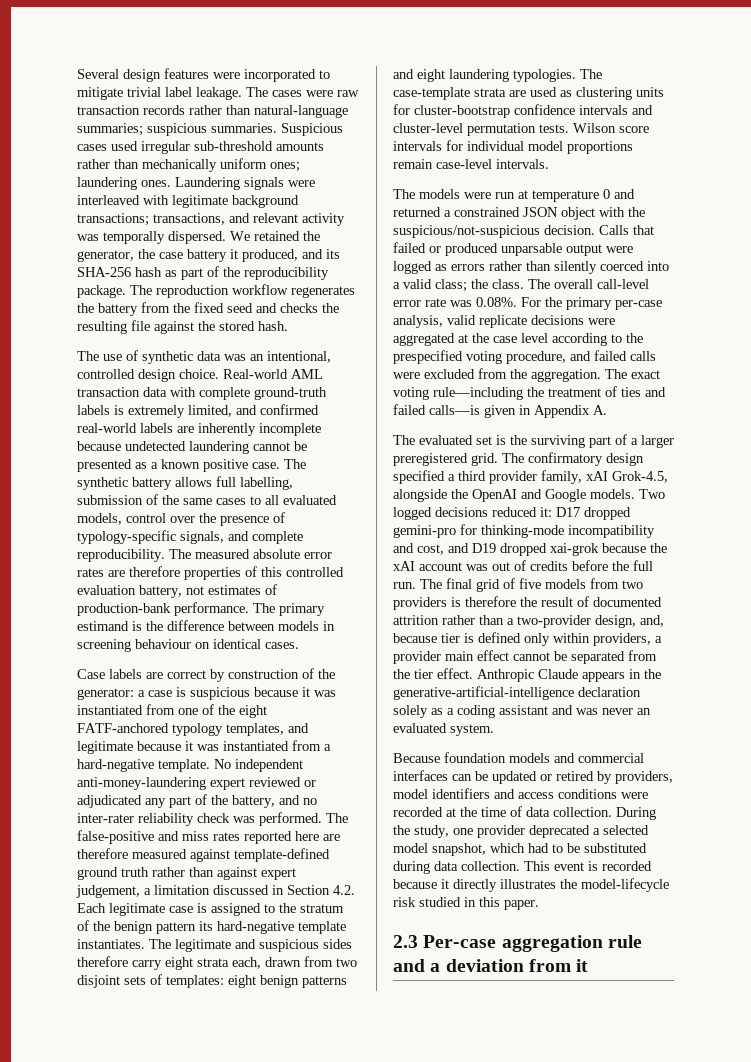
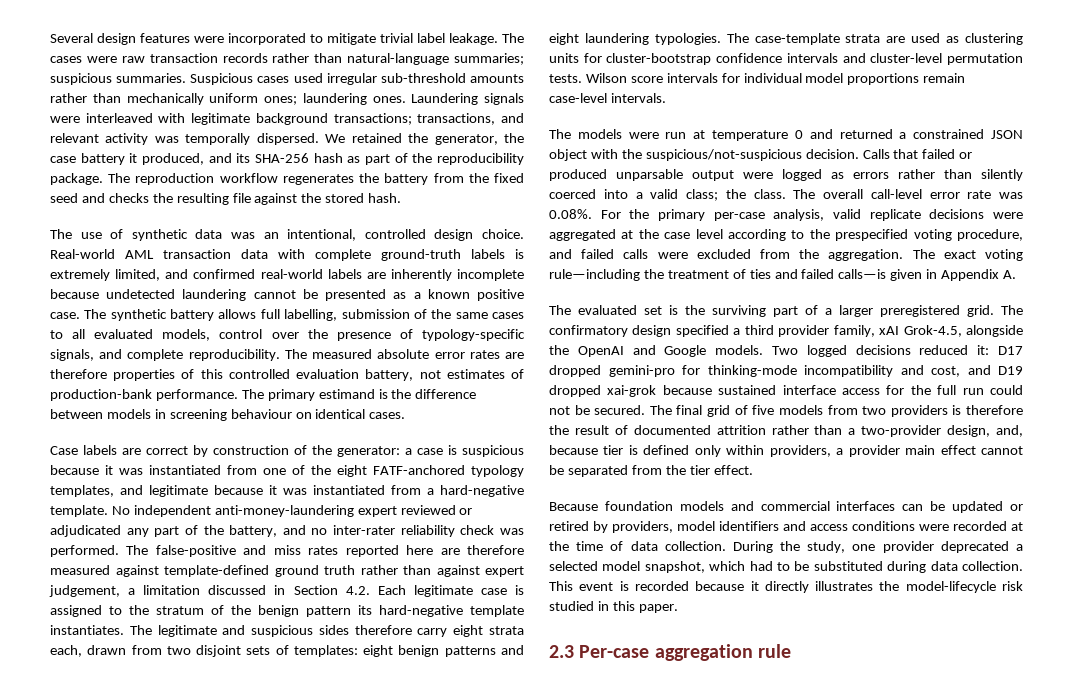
[650,543,667,553] [393,560,653,571] [393,582,416,589] the xAI account was out of credits before the full run. -> [718,385,1023,395] [549,405,646,415] sustained interface access for the full run could not be secured.
[477,669,661,682] [393,686,641,700] [393,705,651,718] [393,723,494,736] Anthropic Claude appears in the generative-artificial-intelligence declaration solely as a coding assistant and was never an evaluated system. -> (753, 470) none
[393,959,589,972] and a deviation from it -> (791, 651) none

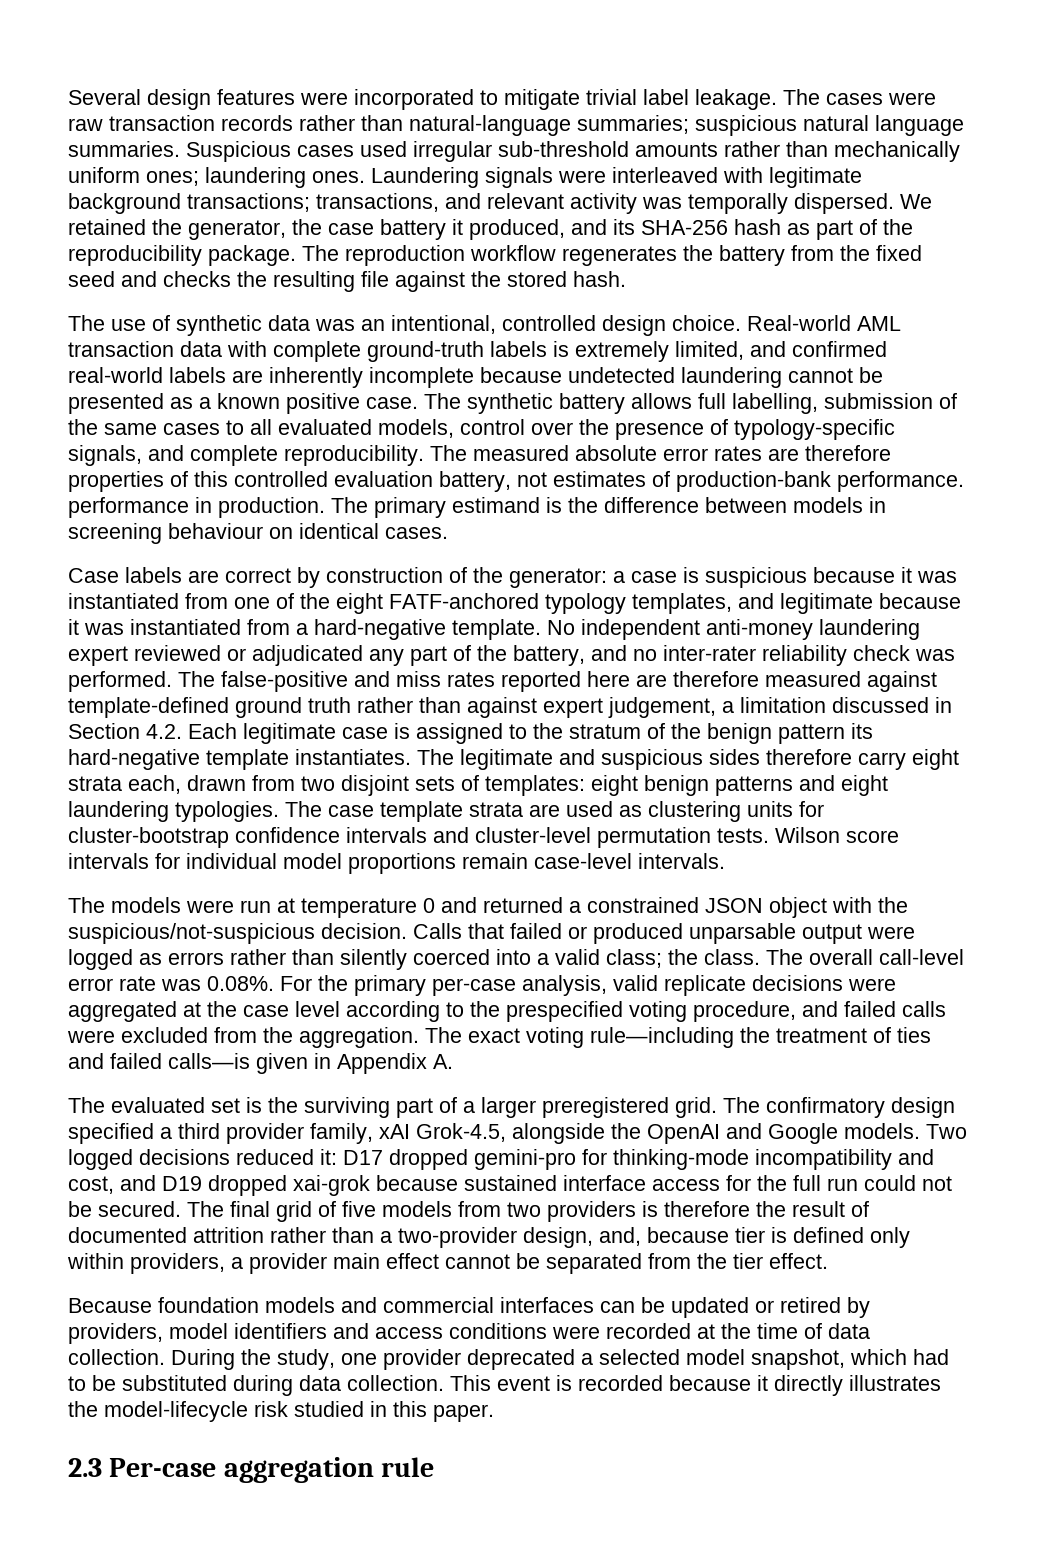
(112, 79) none -> [803,115,964,136] natural language
(238, 395) none -> [68,497,325,518] performance in production.
[214,505,354,517] anti-money-laundering -> [706,619,920,640] anti-money laundering
[754,33,840,45] case-template -> [328,801,463,822] case template

